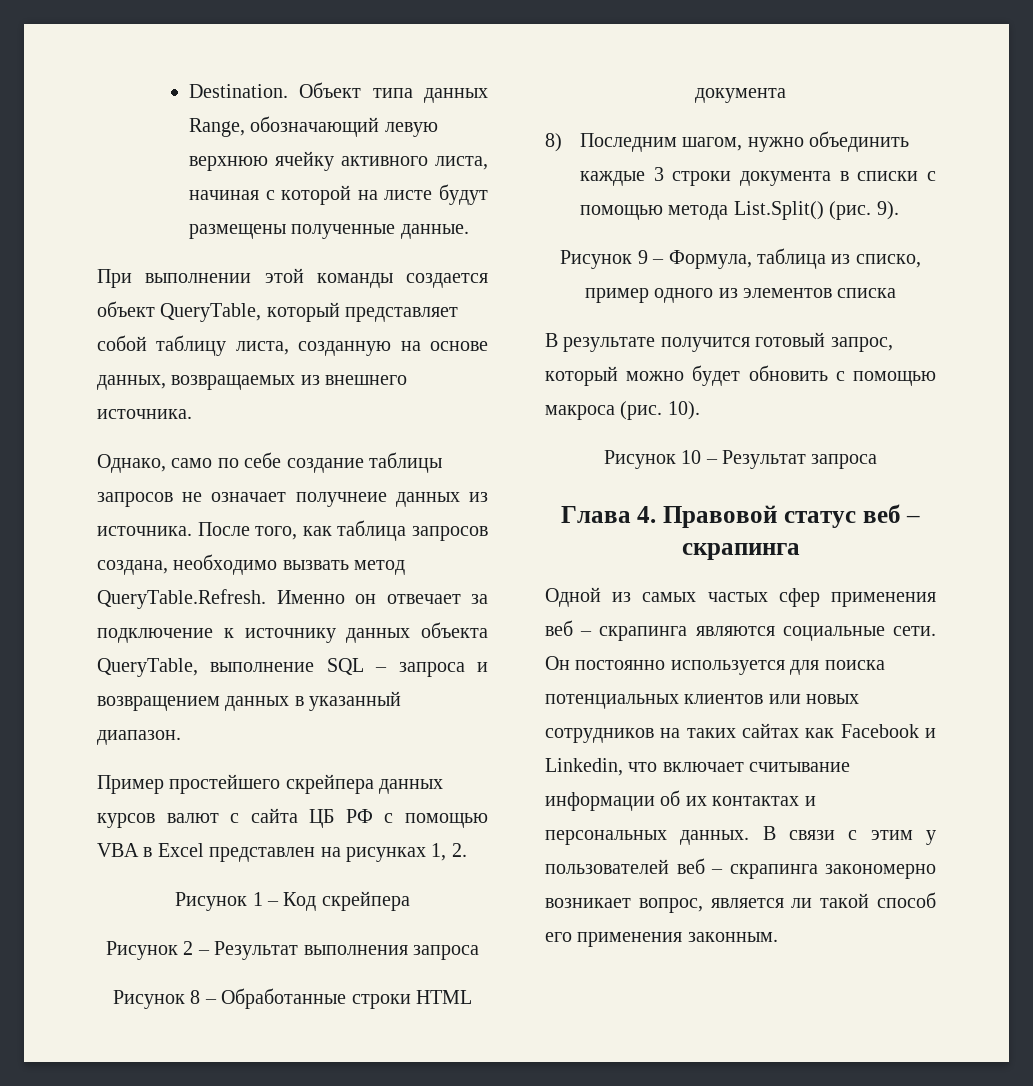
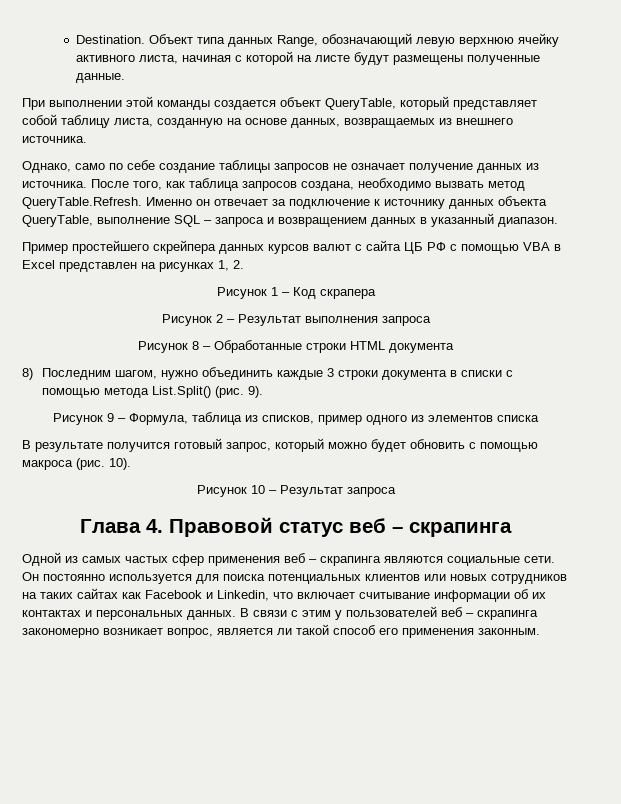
[295,492,387,507] получнеие -> [409,163,473,173] получение
[321,891,410,911] скрейпера -> [319,289,376,299] скрапера
[855,254,921,268] списко, -> [262,415,314,424] списков,

